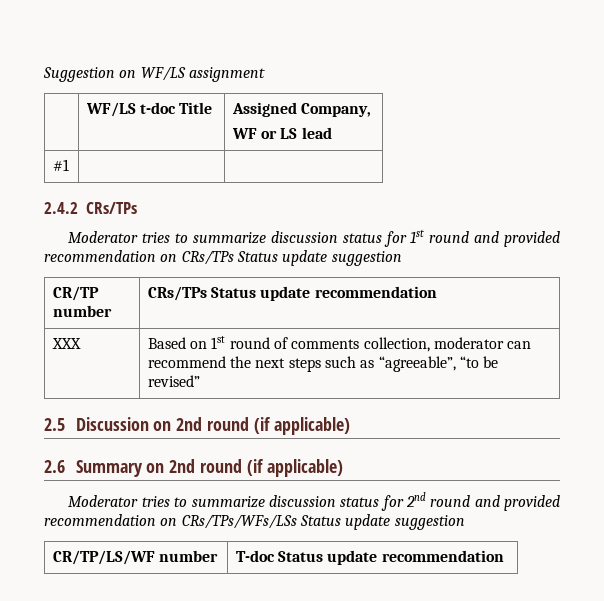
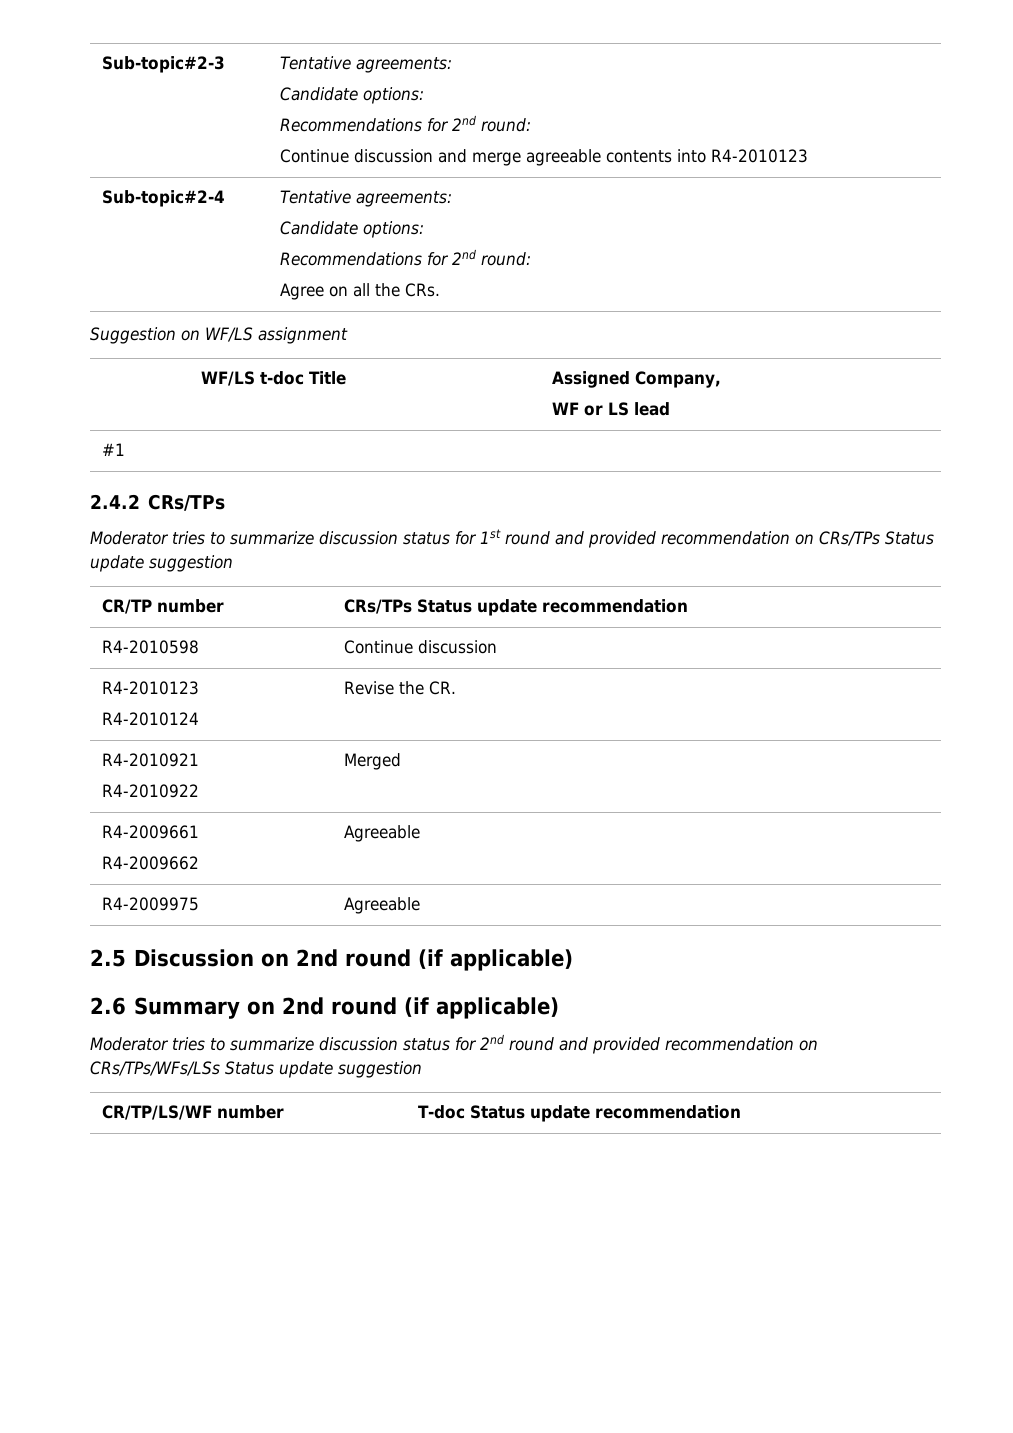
(43, 74) none -> [102,56,226,73] [280,56,453,73] [280,87,425,104] [280,115,532,132] [280,149,809,166] [102,190,226,207] [280,190,453,207] [280,221,425,238] [280,249,532,266] [280,283,441,300] Sub-topic#2-3 | Tentative agreements: // Candidate options: // Recommendations for 2nd round: // Continue discussion and merge agreeable contents into R4-2010123 // Sub-topic#2-4 | Tentative agreements: // Candidate options: // Recommendations for 2nd round: // Agree on all the CRs. //
[51,338,81,349] [147,336,532,352] [147,356,499,372] [147,375,200,387] XXX | Based on 1st round of comments collection, moderator can recommend the next steps such as “agreeable”, “to be revised” -> [102,640,200,654] [344,640,498,654] [102,681,200,695] [102,712,200,726] [344,681,457,695] [102,753,200,767] [102,784,200,798] [344,753,402,770] [102,825,200,839] [102,856,200,870] [344,825,421,842] [102,897,200,911] [344,897,421,914] R4-2010598 | Continue discussion // R4-2010123 // R4-2010124 | Revise the CR. // R4-2010921 // R4-2010922 | Merged // R4-2009661 // R4-2009662 | Agreeable // R4-2009975 | Agreeable

